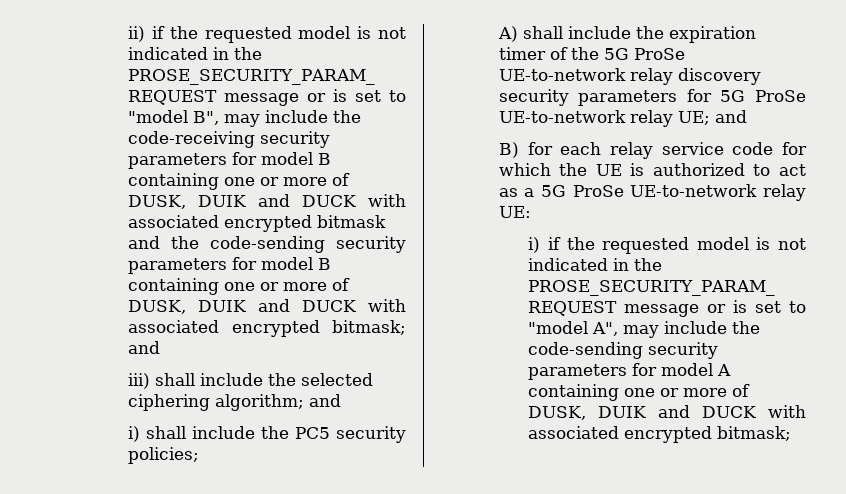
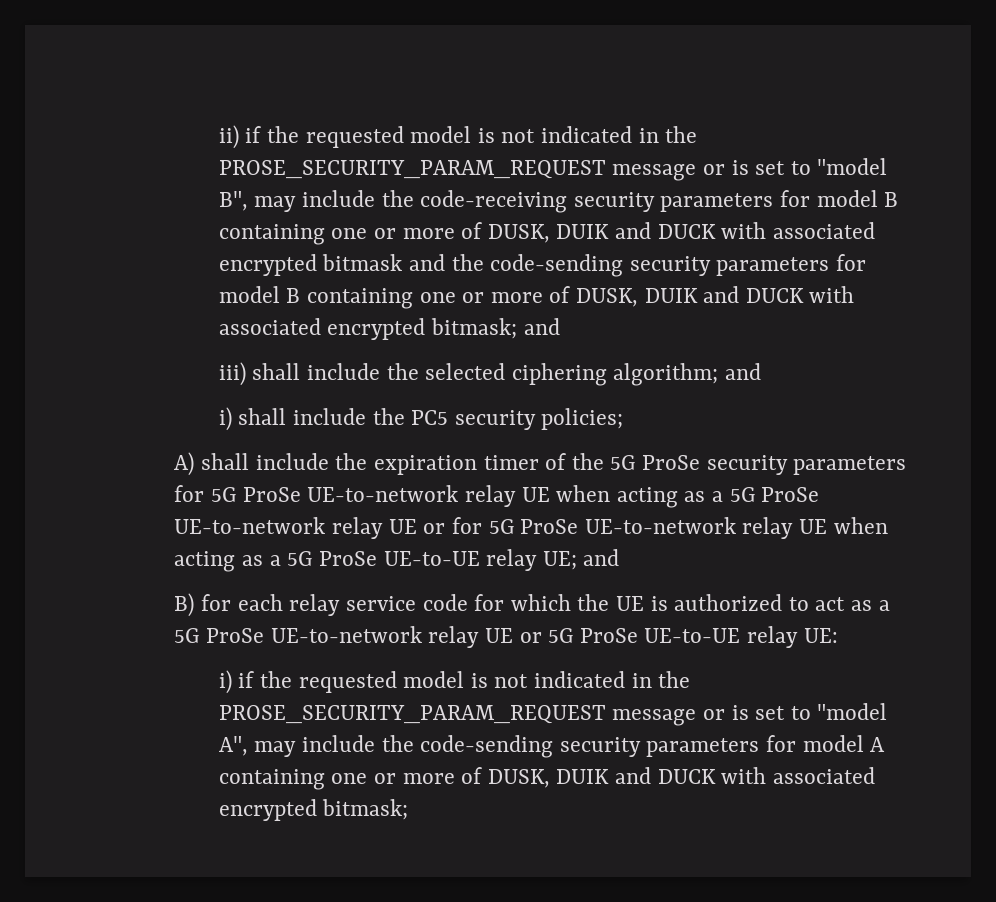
[498,68,761,85] UE-to-network relay discovery -> (700, 462) none
(673, 118) none -> [521,485,820,508] [174,517,888,539] [174,549,538,572] UE when acting as a 5G ProSe UE-to-network relay UE or for 5G ProSe UE-to-network relay UE when acting as a 5G ProSe UE-to-UE relay
(806, 192) none -> [484,626,798,648] UE or 5G ProSe UE-to-UE relay

